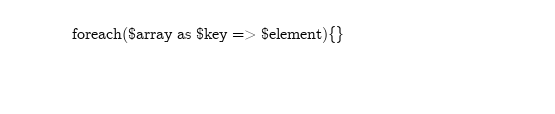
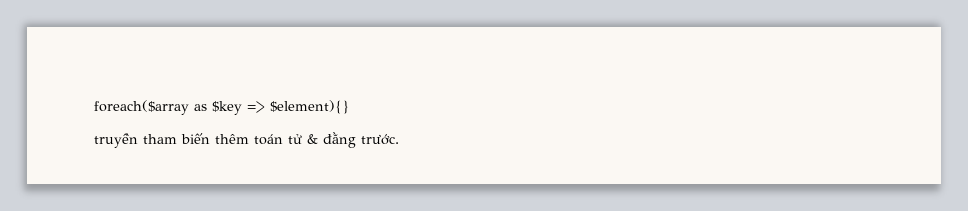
(344, 34) none -> [94,132,399,148] // truyền tham biến thêm toán tử & đằng trước.

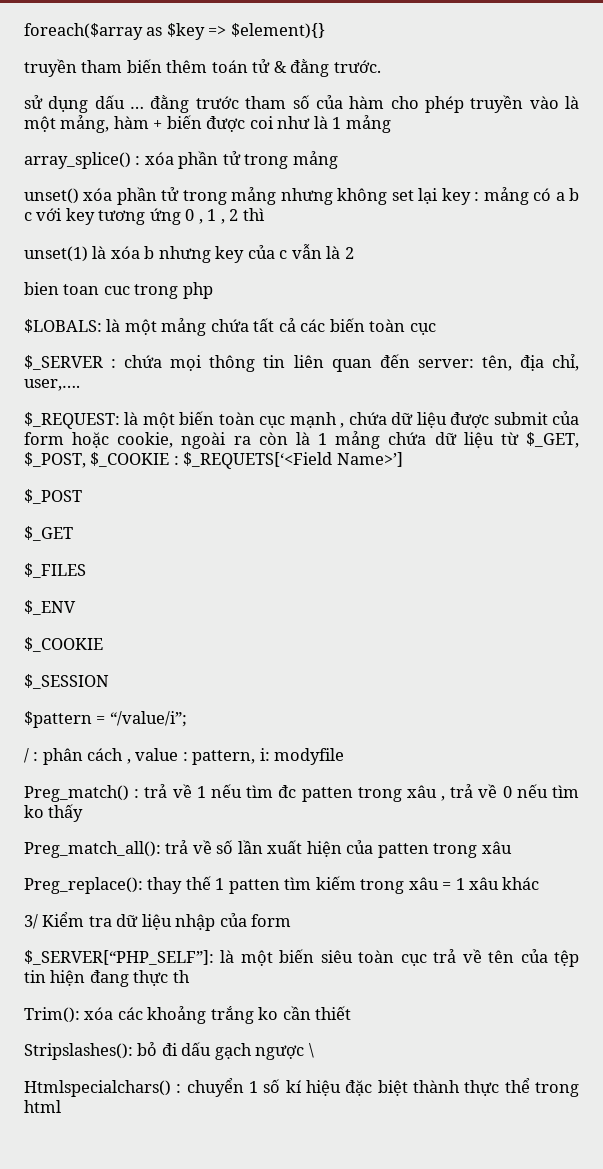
(399, 139) none -> [24,95,579,113] [24,115,391,133] [24,151,338,169] [24,187,580,205] [24,208,265,225] [24,244,354,263] [24,282,213,299] [24,318,436,336] [24,354,579,372] [24,379,80,391] [24,411,579,429] [24,431,579,449] [24,452,403,469] [24,489,82,504] [24,526,73,541] [24,563,86,578] [24,600,76,615] [24,637,103,652] [24,674,109,689] [24,711,187,728] [24,748,345,765] [24,784,579,802] [24,804,84,822] [24,840,512,858] [24,876,540,894] [24,912,292,931] [24,949,579,967] [24,970,190,987] [24,1006,352,1024] [24,1042,314,1060] [24,1078,579,1097] [24,1100,61,1113] // sử dụng dấu … đằng trước tham số của hàm cho phép truyền vào là một mảng, hàm + biến được coi như là 1 mảng // array_splice() : xóa phần tử trong mảng // unset() xóa phần tử trong mảng nhưng không set lại key : mảng có a b c với key tương ứng 0 , 1 , 2 thì // unset(1) là xóa b nhưng key của c vẫn là 2 // bien toan cuc trong php // $LOBALS: là một mảng chứa tất cả các biến toàn cục // $_SERVER : chứa mọi thông tin liên quan đến server: tên, địa chỉ, user,…. // $_REQUEST: là một biến toàn cục mạnh , chứa dữ liệu được submit của form hoặc cookie, ngoài ra còn là 1 mảng chứa dữ liệu từ $_GET, $_POST, $_COOKIE : $_REQUETS[‘<Field Name>’] // $_POST // $_GET // $_FILES // $_ENV // $_COOKIE // $_SESSION // $pattern = “/value/i”; // / : phân cách , value : pattern, i: modyfile // Preg_match() : trả về 1 nếu tìm đc patten trong xâu , trả về 0 nếu tìm ko thấy // Preg_match_all(): trả về số lần xuất hiện của patten trong xâu // Preg_replace(): thay thế 1 patten tìm kiếm trong xâu = 1 xâu khác // 3/ Kiểm tra dữ liệu nhập của form // $_SERVER[“PHP_SELF”]: là một biến siêu toàn cục trả về tên của tệp tin hiện đang thực th // Trim(): xóa các khoảng trắng ko cần thiết // Stripslashes(): bỏ đi dấu gạch ngược \ // Htmlspecialchars() : chuyển 1 số kí hiệu đặc biệt thành thực thể trong html

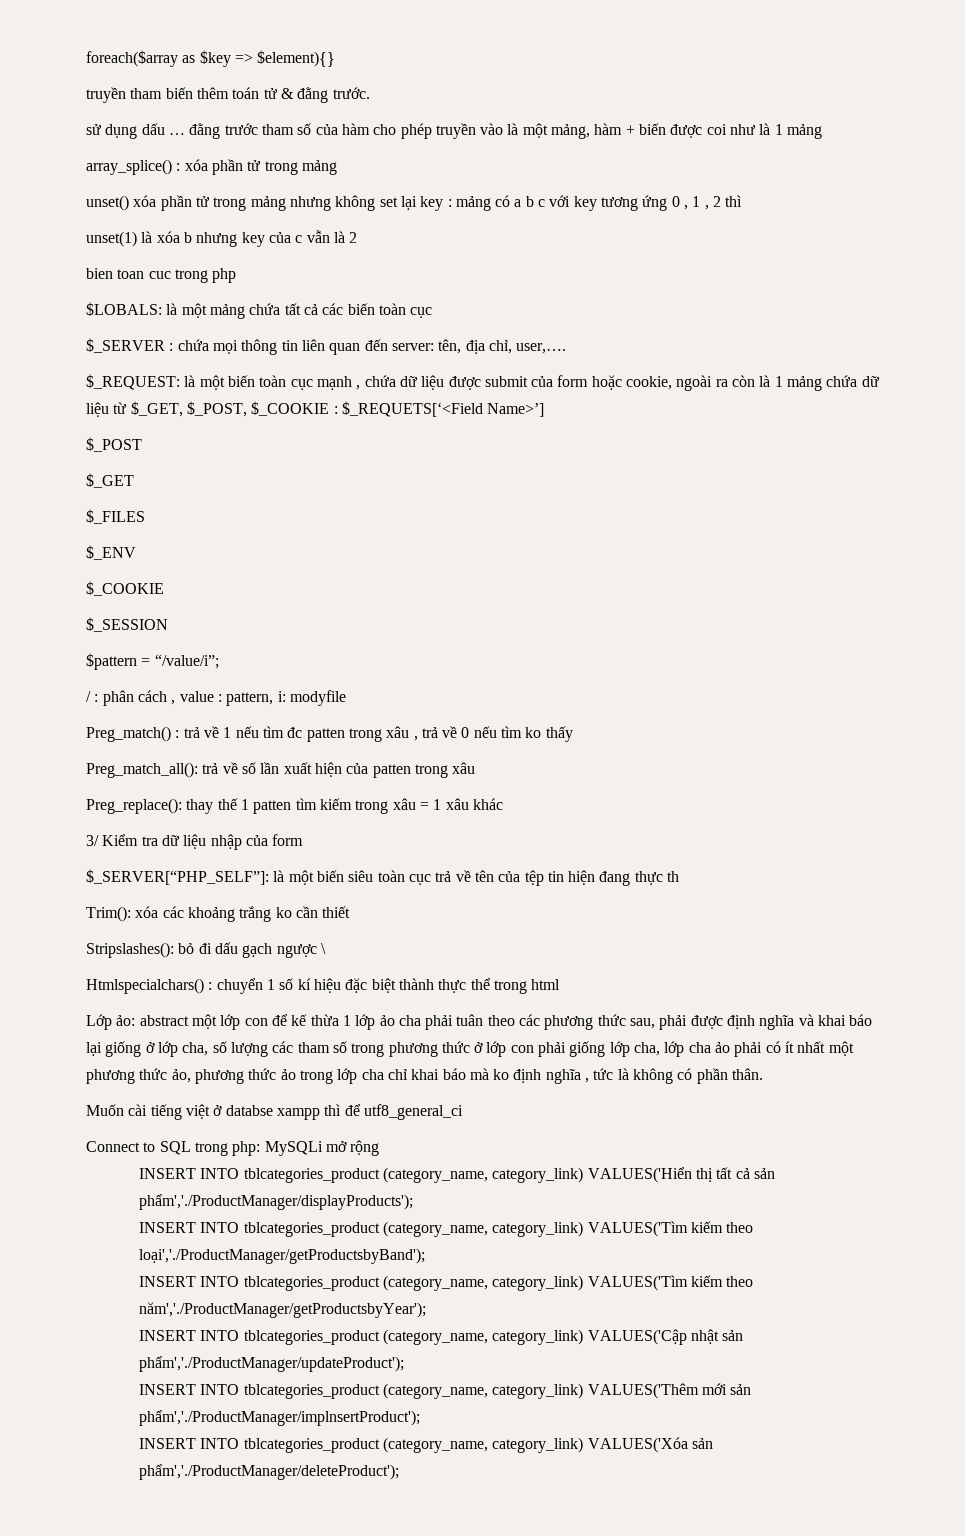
(61, 1106) none -> [86,1014,873,1030] [86,1041,854,1057] [86,1068,764,1084] [86,1104,463,1120] [86,1140,380,1156] [139,1167,776,1183] [139,1194,414,1210] [139,1221,754,1237] [139,1248,426,1264] [139,1275,754,1291] [139,1302,427,1318] [139,1329,744,1345] [139,1356,405,1372] [139,1383,752,1399] [139,1410,421,1426] [139,1437,714,1453] [139,1464,400,1480] // Lớp ảo: abstract một lớp con để kế thừa 1 lớp ảo cha phải tuân theo các phương thức sau, phải được định nghĩa và khai báo lại giống ở lớp cha, số lượng các tham số trong phương thức ở lớp con phải giống lớp cha, lớp cha ảo phải có ít nhất một phương thức ảo, phương thức ảo trong lớp cha chỉ khai báo mà ko định nghĩa , tức là không có phần thân. // Muốn cài tiếng việt ở databse xampp thì để utf8_general_ci // Connect to SQL trong php: MySQLi mở rộng // INSERT INTO tblcategories_product (category_name, category_link) VALUES('Hiển thị tất cả sản phẩm','./ProductManager/displayProducts'); // INSERT INTO tblcategories_product (category_name, category_link) VALUES('Tìm kiếm theo loại','./ProductManager/getProductsbyBand'); // INSERT INTO tblcategories_product (category_name, category_link) VALUES('Tìm kiếm theo năm','./ProductManager/getProductsbyYear'); // INSERT INTO tblcategories_product (category_name, category_link) VALUES('Cập nhật sản phẩm','./ProductManager/updateProduct'); // INSERT INTO tblcategories_product (category_name, category_link) VALUES('Thêm mới sản phẩm','./ProductManager/implnsertProduct'); // INSERT INTO tblcategories_product (category_name, category_link) VALUES('Xóa sản phẩm','./ProductManager/deleteProduct');

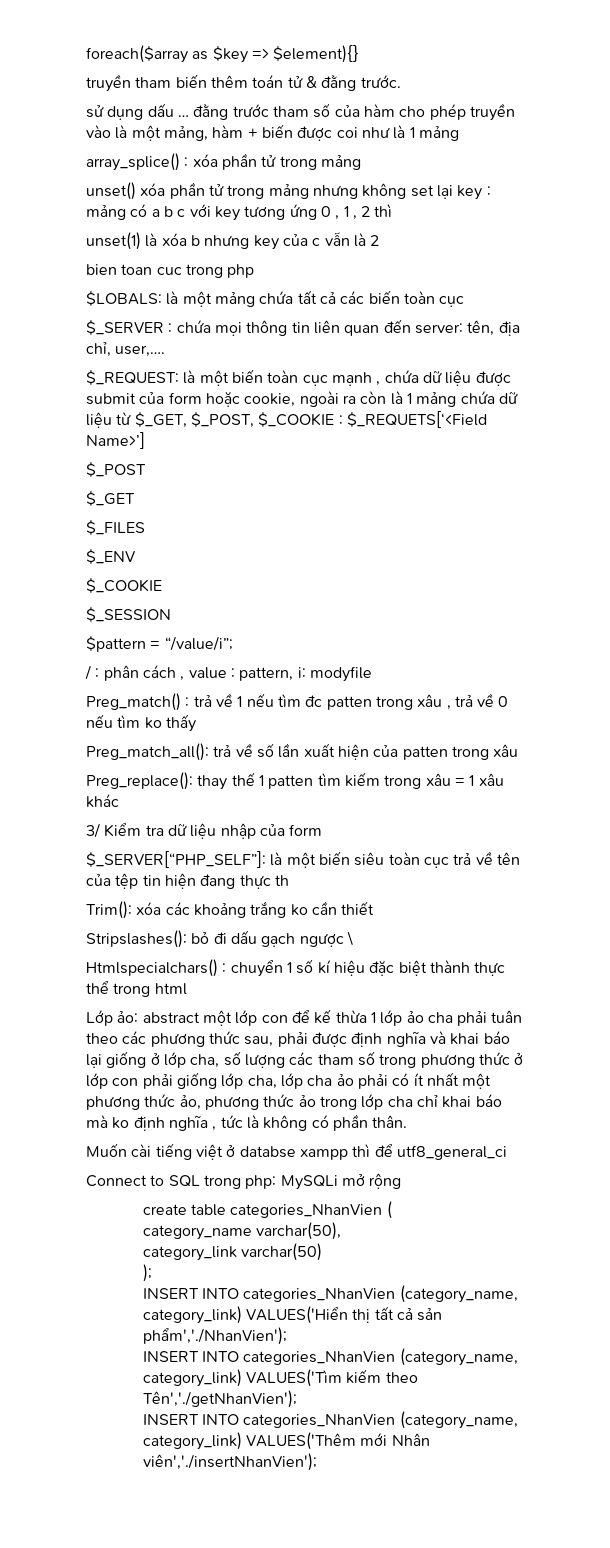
[139,1168,380,1183] // INSERT INTO tblcategories_product -> [142,1201,392,1219] [142,1222,342,1240] [142,1243,323,1261] [142,1264,152,1282] [142,1288,396,1302] // create table categories_NhanVien ( // category_name varchar(50), // category_link varchar(50) // ); // INSERT INTO categories_NhanVien
[139,1194,414,1210] [139,1221,754,1237] [139,1248,426,1264] [139,1275,754,1291] [139,1302,427,1318] [139,1329,744,1345] [139,1356,405,1372] [139,1383,752,1399] [139,1410,421,1426] [139,1437,714,1453] [139,1464,400,1480] phẩm','./ProductManager/displayProducts'); // INSERT INTO tblcategories_product (category_name, category_link) VALUES('Tìm kiếm theo loại','./ProductManager/getProductsbyBand'); // INSERT INTO tblcategories_product (category_name, category_link) VALUES('Tìm kiếm theo năm','./ProductManager/getProductsbyYear'); // INSERT INTO tblcategories_product (category_name, category_link) VALUES('Cập nhật sản phẩm','./ProductManager/updateProduct'); // INSERT INTO tblcategories_product (category_name, category_link) VALUES('Thêm mới sản phẩm','./ProductManager/implnsertProduct'); // INSERT INTO tblcategories_product (category_name, category_link) VALUES('Xóa sản phẩm','./ProductManager/deleteProduct'); -> [142,1327,287,1345] [142,1348,518,1366] [142,1369,418,1387] [142,1390,297,1408] [142,1411,518,1429] [142,1432,430,1450] [142,1453,317,1471] phẩm','./NhanVien'); // INSERT INTO categories_NhanVien (category_name, category_link) VALUES('Tìm kiếm theo Tên','./getNhanVien'); // INSERT INTO categories_NhanVien (category_name, category_link) VALUES('Thêm mới Nhân viên','./insertNhanVien');

